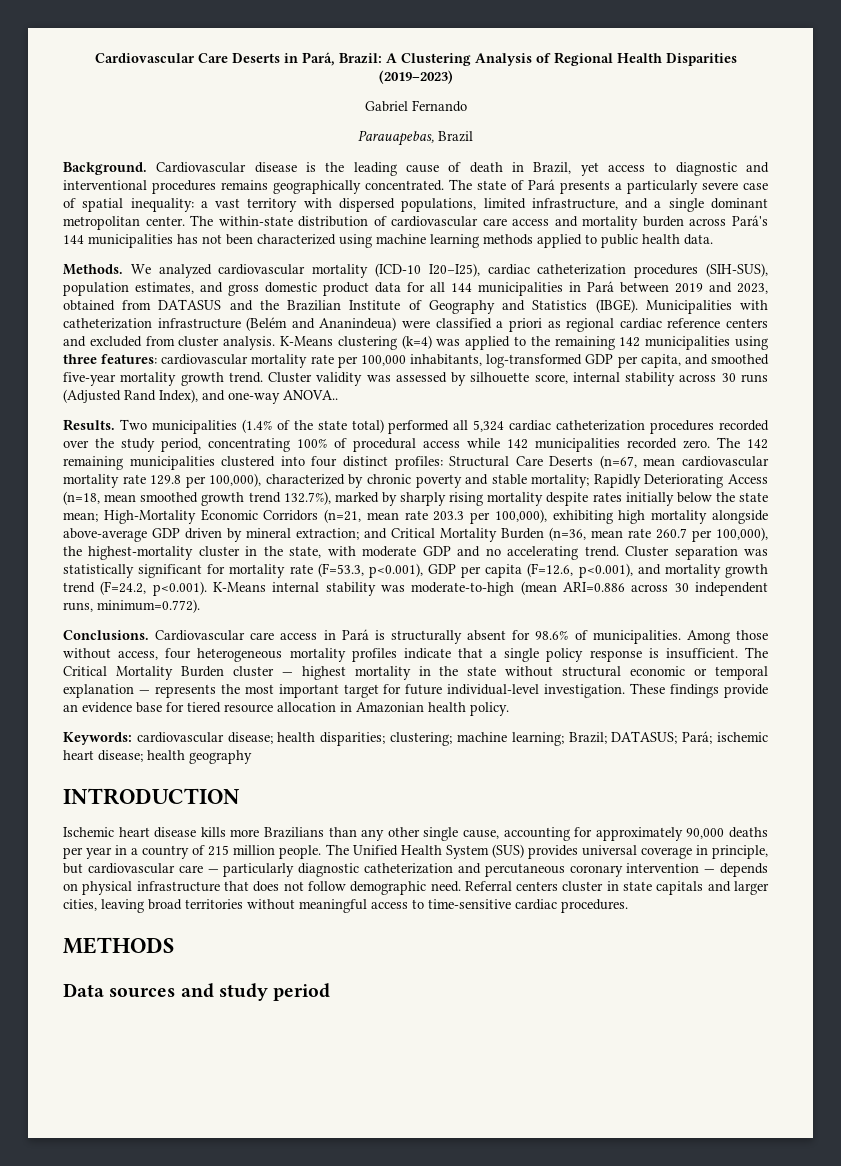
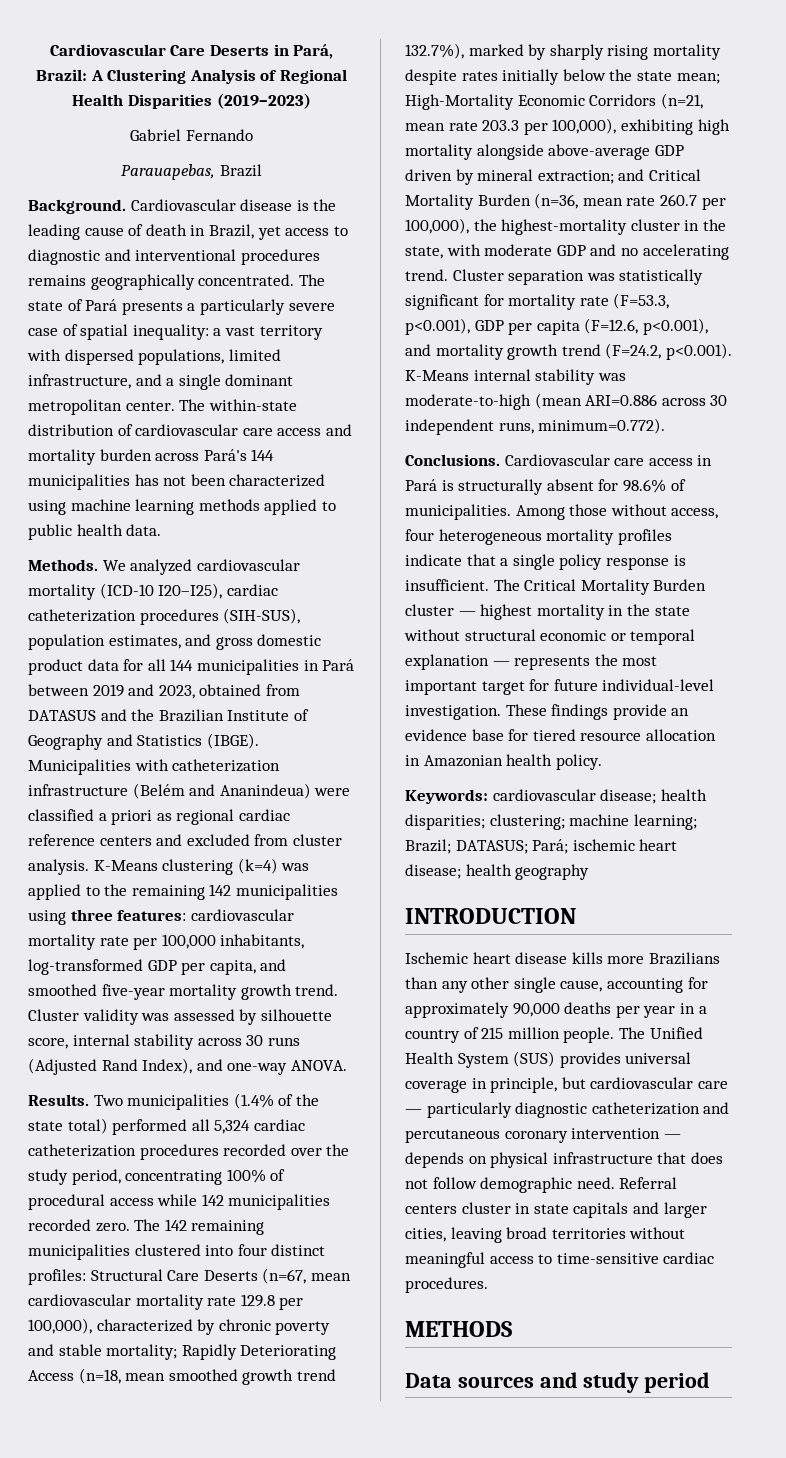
[283,390,338,400] ANOVA.. -> [290,1060,347,1071] ANOVA.

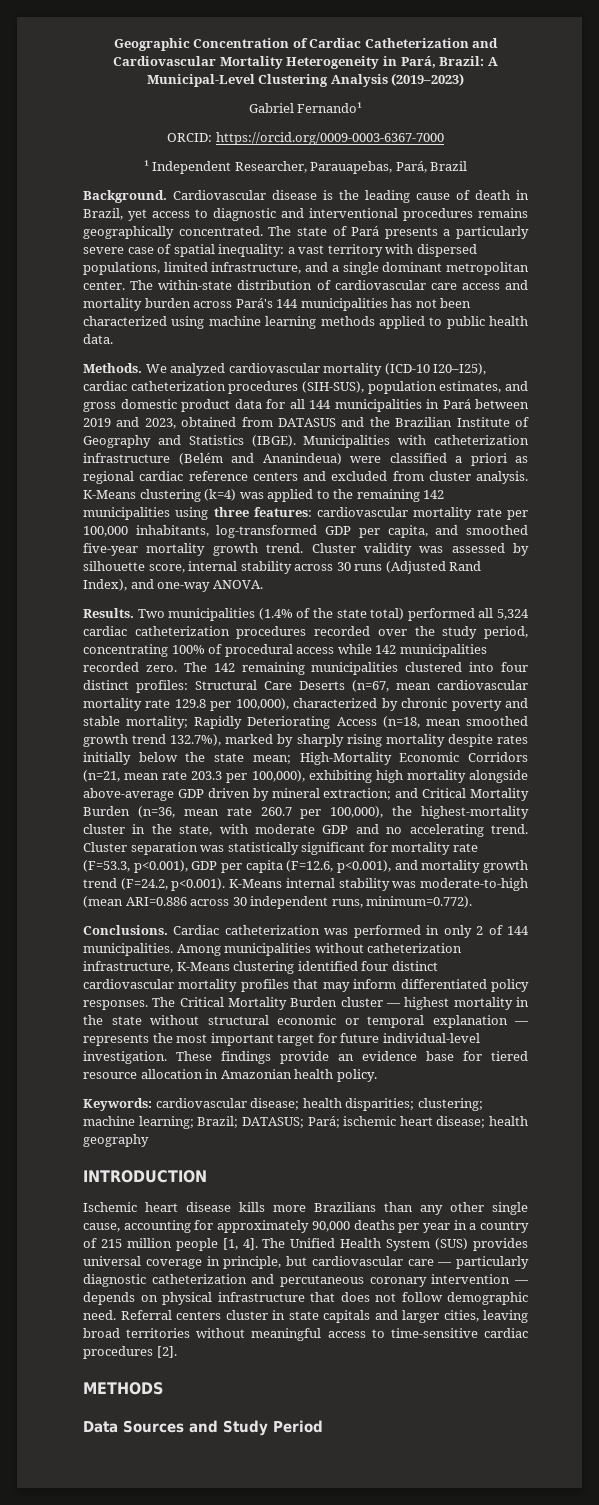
[49,44,269,56] Cardiovascular Care Deserts -> [113,38,499,51] [113,56,380,69] Geographic Concentration of Cardiac Catheterization and Cardiovascular Mortality Heterogeneity
(104, 75) none -> [146,74,255,87] Municipal-Level
[260,69,347,84] [72,93,311,109] [130,129,253,141] [121,164,216,180] of Regional Health Disparities (2019–2023) // Gabriel Fernando // Parauapebas, -> [391,73,465,86] [248,102,363,113] [167,132,444,145] [143,160,427,174] (2019–2023) // Gabriel Fernando¹ // ORCID: https://orcid.org/0009-0003-6367-7000 // ¹ Independent Researcher, Parauapebas, Pará,
[504,454,713,466] [405,479,686,495] [405,504,719,520] [405,529,672,545] [405,554,686,570] [405,579,489,591] Cardiovascular care access in Pará is structurally absent for 98.6% of municipalities. Among those without access, four heterogeneous mortality profiles indicate that a single policy response is insufficient. -> [173,925,529,938] [83,943,463,956] [83,961,438,974] [83,979,529,992] [83,1000,148,1010] Cardiac catheterization was performed in only 2 of 144 municipalities. Among municipalities without catheterization infrastructure, K-Means clustering identified four distinct cardiovascular mortality profiles that may inform differentiated policy responses.
[563,1027,615,1043] people. -> [175,1238,258,1251] people [1, 4].
[405,1277,488,1293] procedures. -> [83,1346,177,1359] procedures [2].
[457,1372,711,1393] sources and study period -> [123,1420,323,1436] Sources and Study Period

